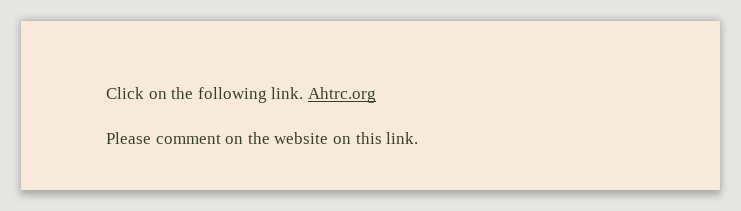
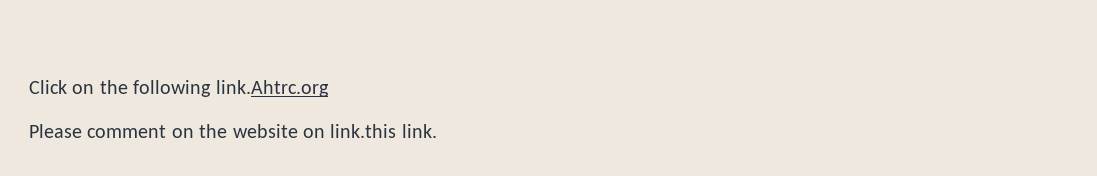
[271,87,376,103] link. Ahtrc.org -> [215,80,329,97] link.Ahtrc.org
[355,132,382,144] this -> [330,124,397,138] link.this

